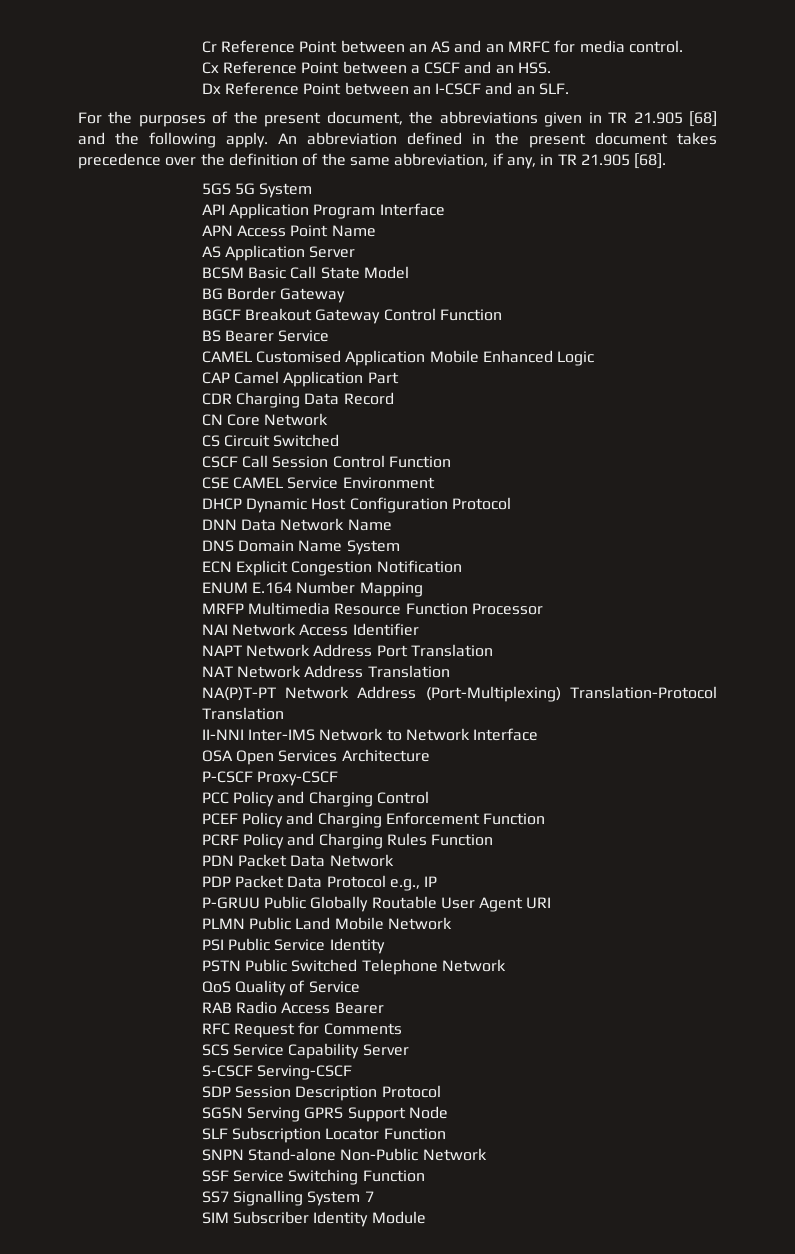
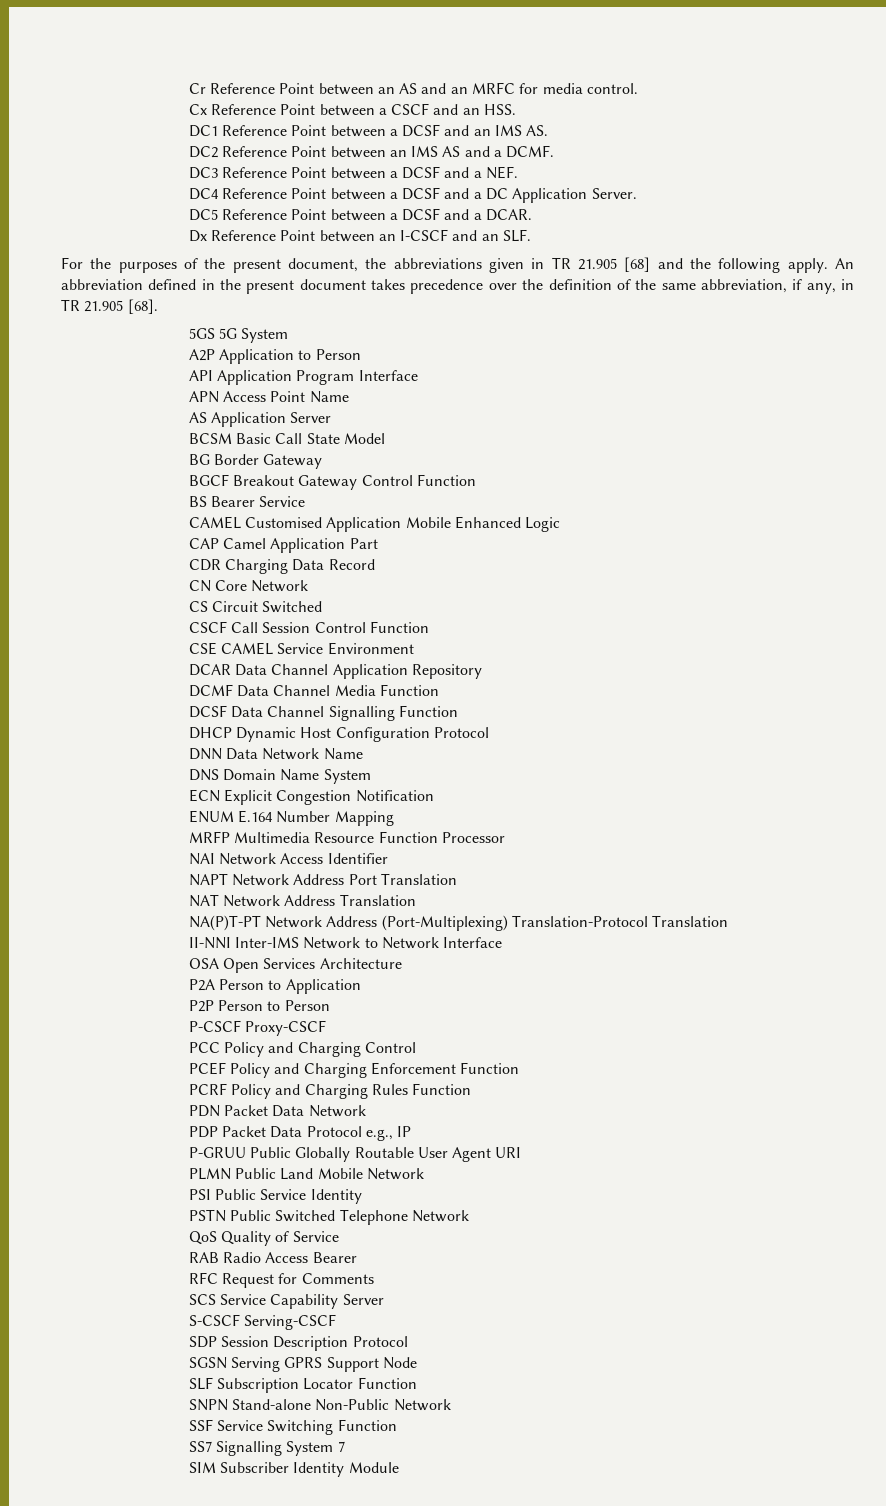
(552, 68) none -> [188,124,549,137] [188,145,555,158] [188,166,519,179] [188,187,637,203] [188,208,533,221] // DC1 Reference Point between a DCSF and an IMS AS. // DC2 Reference Point between an IMS AS and a DCMF. // DC3 Reference Point between a DCSF and a NEF. // DC4 Reference Point between a DCSF and a DC Application Server. // DC5 Reference Point between a DCSF and a DCAR.
(313, 190) none -> [188,349,361,364] // A2P Application to Person
(435, 483) none -> [188,664,482,679] [188,684,439,697] [188,705,458,721] // DCAR Data Channel Application Repository // DCMF Data Channel Media Function // DCSF Data Channel Signalling Function
(430, 755) none -> [188,979,361,994] [188,1000,330,1012] // P2A Person to Application // P2P Person to Person

